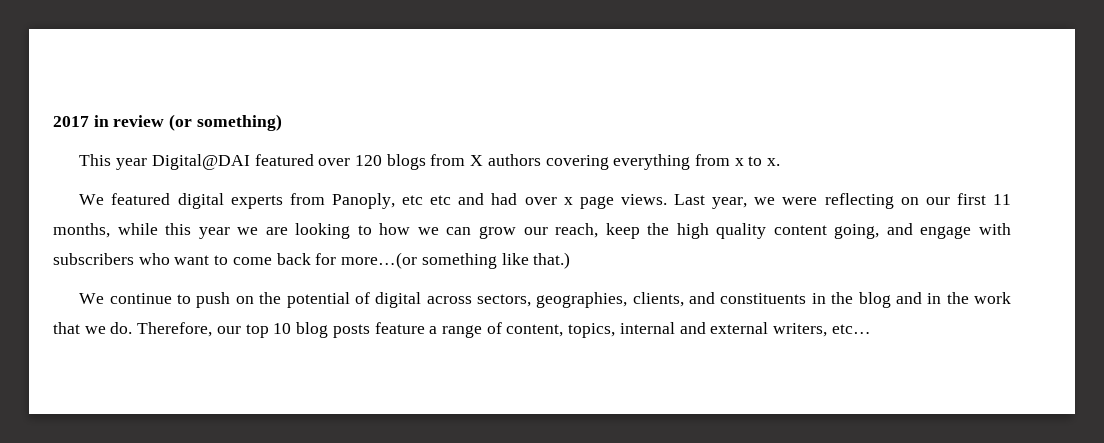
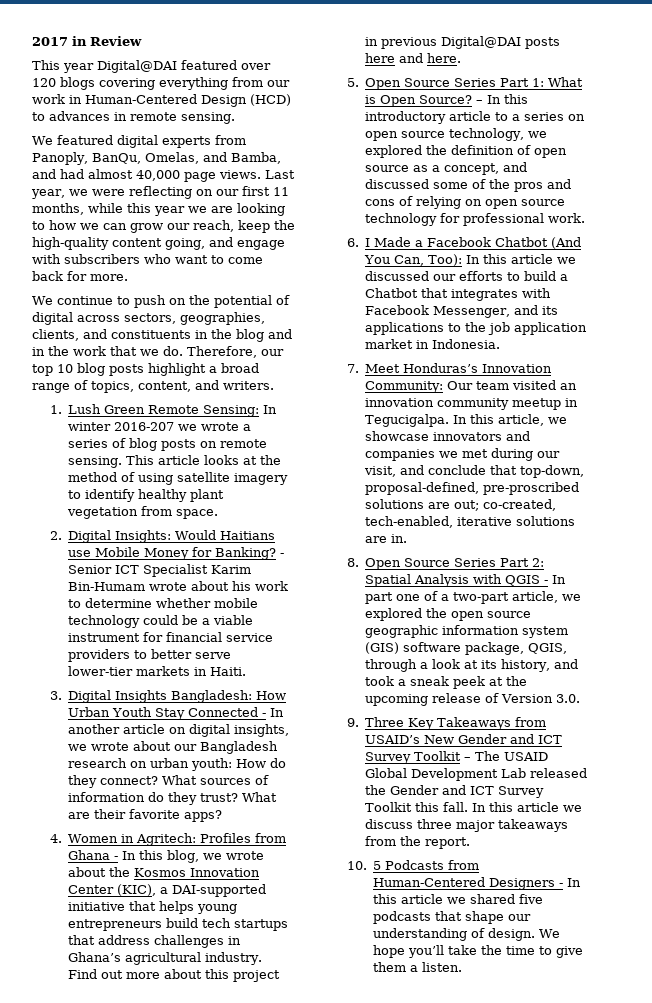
[113,114,282,131] review (or something) -> [90,36,142,46] Review
[430,154,781,170] from X authors covering everything from x to x. -> [99,77,290,90] [32,94,291,107] [32,111,235,124] covering everything from our work in Human-Centered Design (HCD) to advances in remote sensing.
[402,193,573,205] etc etc and had over x -> [91,152,281,164] [32,169,180,181] BanQu, Omelas, and Bamba, and had almost 40,000
[676,223,767,239] high quality -> [32,237,109,250] high-quality
[341,252,571,269] more…(or something like that.) -> [90,274,128,281] more.
[374,322,871,338] feature a range of content, topics, internal and external writers, etc… -> [148,363,259,376] [32,380,274,393] [49,404,278,417] [68,422,252,431] [68,438,268,451] [68,455,282,468] [68,472,289,485] [68,489,225,502] [67,506,219,519] [49,530,276,543] [68,547,285,560] [68,564,252,577] [68,581,289,591] [68,598,259,608] [68,615,254,628] [68,632,274,642] [68,649,232,662] [68,666,247,676] [49,690,287,703] [68,707,285,720] [68,724,290,737] [68,741,279,754] [68,758,287,771] [68,775,270,788] [68,792,278,805] [68,809,223,822] [49,833,287,846] [68,850,265,863] [68,867,261,877] [68,884,267,897] [68,901,238,914] [68,918,289,931] [68,935,242,948] [68,952,263,965] [68,969,281,982] [365,36,561,49] [365,53,462,63] [346,77,584,90] [365,94,529,107] [365,111,586,124] [365,128,548,141] [365,145,568,158] [365,162,528,175] [365,179,572,192] [365,196,566,209] [365,213,586,226] [346,237,582,249] [364,254,577,266] [365,271,569,281] [365,288,552,301] [365,305,559,318] [365,322,588,335] [365,339,501,349] [346,363,553,373] [365,380,578,393] [365,398,579,410] [365,414,568,427] [365,431,531,441] [365,448,561,461] [364,465,585,478] [365,482,580,495] [365,499,557,511] [365,516,576,528] [365,534,408,543] [346,558,545,570] [365,574,567,587] [365,591,582,604] [365,608,532,621] [365,625,569,638] [365,642,568,655] [365,659,579,672] [365,676,528,689] [365,693,581,706] [346,717,547,730] [365,734,563,744] [365,751,549,764] [365,768,588,781] [365,785,545,798] [365,802,583,812] [365,819,569,832] [365,836,471,849] [346,860,480,870] [373,877,582,890] [373,894,544,904] [373,911,532,924] [373,928,561,941] [373,945,584,958] [373,962,463,972] highlight a broad range of topics, content, and writers. // 1. Lush Green Remote Sensing: In winter 2016-207 we wrote a series of blog posts on remote sensing. This article looks at the method of using satellite imagery to identify healthy plant vegetation from space. // 2. Digital Insights: Would Haitians use Mobile Money for Banking? - Senior ICT Specialist Karim Bin-Humam wrote about his work to determine whether mobile technology could be a viable instrument for financial service providers to better serve lower-tier markets in Haiti. // 3. Digital Insights Bangladesh: How Urban Youth Stay Connected - In another article on digital insights, we wrote about our Bangladesh research on urban youth: How do they connect? What sources of information do they trust? What are their favorite apps? // 4. Women in Agritech: Profiles from Ghana - In this blog, we wrote about the Kosmos Innovation Center (KIC), a DAI-supported initiative that helps young entrepreneurs build tech startups that address challenges in Ghana’s agricultural industry. Find out more about this project in previous Digital@DAI posts here and here. // 5. Open Source Series Part 1: What is Open Source? – In this introductory article to a series on open source technology, we explored the definition of open source as a concept, and discussed some of the pros and cons of relying on open source technology for professional work. // 6. I Made a Facebook Chatbot (And You Can, Too): In this article we discussed our efforts to build a Chatbot that integrates with Facebook Messenger, and its applications to the job application market in Indonesia. // 7. Meet Honduras’s Innovation Community: Our team visited an innovation community meetup in Tegucigalpa. In this article, we showcase innovators and companies we met during our visit, and conclude that top-down, proposal-defined, pre-proscribed solutions are out; co-created, tech-enabled, iterative solutions are in. // 8. Open Source Series Part 2: Spatial Analysis with QGIS - In part one of a two-part article, we explored the open source geographic information system (GIS) software package, QGIS, through a look at its history, and took a sneak peek at the upcoming release of Version 3.0. // 9. Three Key Takeaways from USAID’s New Gender and ICT Survey Toolkit – The USAID Global Development Lab released the Gender and ICT Survey Toolkit this fall. In this article we discuss three major takeaways from the report. // 10. 5 Podcasts from Human-Centered Designers - In this article we shared five podcasts that shape our understanding of design. We hope you’ll take the time to give them a listen.

